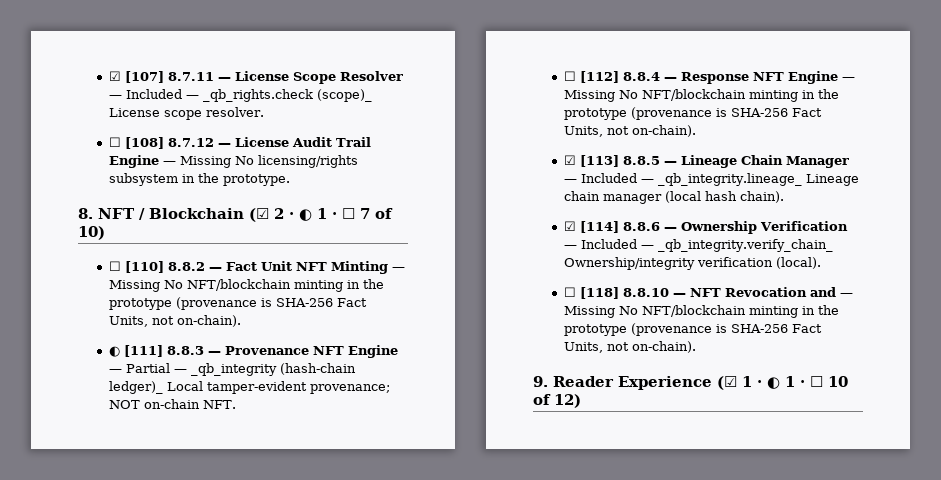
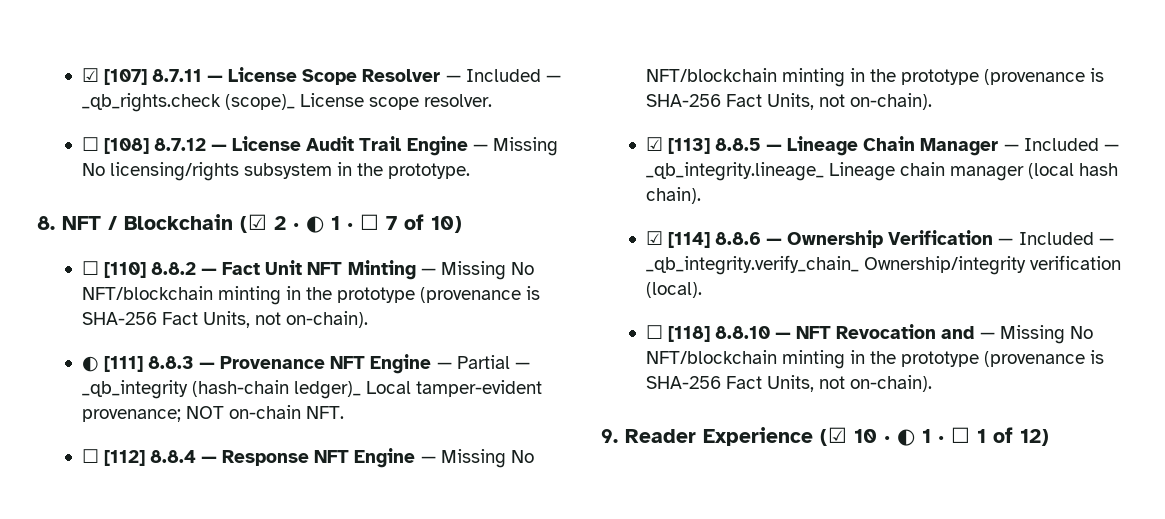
[742,376,848,389] 1 · ◐ 1 · ☐ 10 -> [854,427,986,446] 10 · ◐ 1 · ☐ 1

